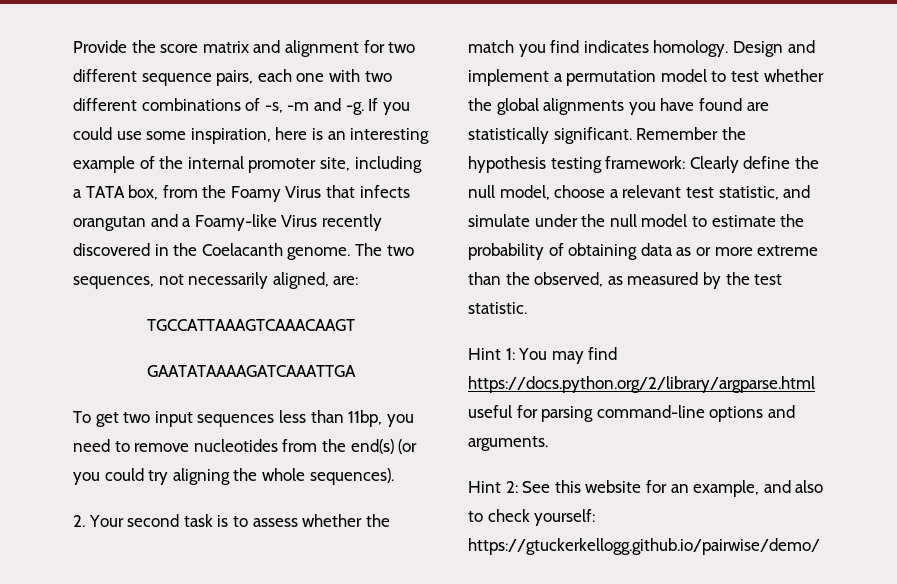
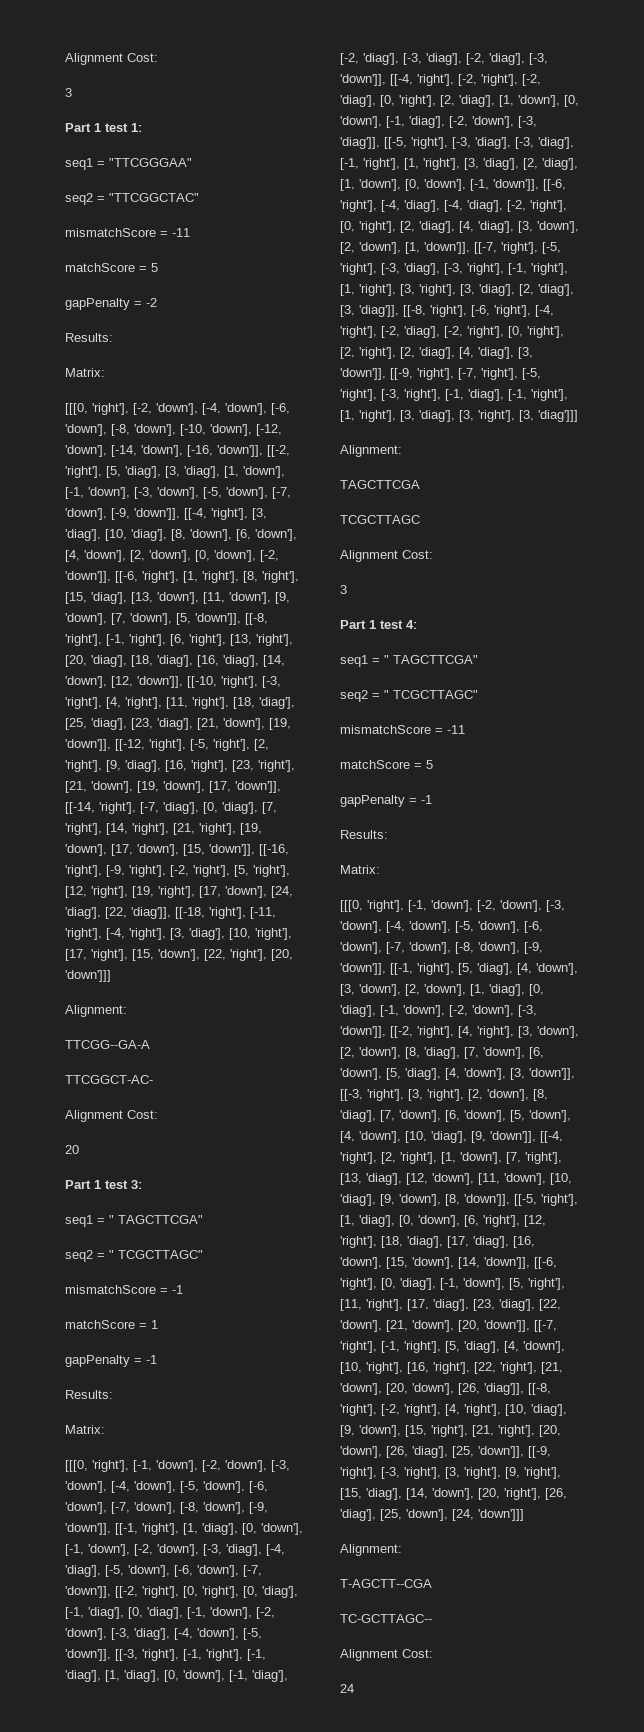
[73,40,416,57] [73,69,392,86] [73,98,410,115] [73,127,430,144] [73,156,422,173] [73,185,410,202] [73,214,382,231] [73,243,414,260] [73,272,359,289] [147,319,356,331] [147,365,357,377] [73,410,414,427] [73,439,418,454] [73,468,394,485] [73,514,390,527] [468,40,815,57] [468,69,824,86] [468,98,769,115] [468,127,746,144] [468,156,819,173] [468,185,811,200] [468,214,805,227] [468,243,819,260] [468,272,783,289] [468,302,527,314] [468,347,618,364] [468,376,815,393] [468,405,795,422] [468,436,548,451] [468,480,824,497] [468,509,596,526] [468,538,820,555] Provide the score matrix and alignment for two different sequence pairs, each one with two different combinations of -s, -m and -g. If you could use some inspiration, here is an interesting example of the internal promoter site, including a TATA box, from the Foamy Virus that infects orangutan and a Foamy-like Virus recently discovered in the Coelacanth genome. The two sequences, not necessarily aligned, are: // TGCCATTAAAGTCAAACAAGT // GAATATAAAAGATCAAATTGA // To get two input sequences less than 11bp, you need to remove nucleotides from the end(s) (or you could try aligning the whole sequences). // 2. Your second task is to assess whether the match you find indicates homology. Design and implement a permutation model to test whether the global alignments you have found are statistically significant. Remember the hypothesis testing framework: Clearly define the null model, choose a relevant test statistic, and simulate under the null model to estimate the probability of obtaining data as or more extreme than the observed, as measured by the test statistic. // Hint 1: You may find https://docs.python.org/2/library/argparse.html useful for parsing command-line options and arguments. // Hint 2: See this website for an example, and also to check yourself: https://gtuckerkellogg.github.io/pairwise/demo/ -> [65,53,158,65] [65,88,72,97] [65,123,142,132] [65,158,192,170] [65,193,199,205] [65,228,190,237] [65,263,158,272] [65,298,157,310] [65,333,113,342] [65,368,105,377] [65,403,290,415] [65,424,282,436] [65,445,290,457] [65,466,285,478] [65,487,291,499] [65,508,267,520] [65,529,297,541] [65,550,279,562] [65,571,299,583] [65,592,290,604] [65,613,268,625] [65,634,293,646] [65,655,285,667] [65,676,281,688] [65,697,295,709] [65,718,291,730] [65,739,269,751] [65,760,295,772] [65,781,281,793] [65,802,277,814] [65,823,262,835] [65,844,289,856] [65,865,290,877] [65,886,293,898] [65,907,276,919] [65,928,292,940] [65,949,293,961] [65,970,111,982] [65,1005,127,1017] [65,1040,150,1049] [65,1075,153,1084] [65,1110,158,1122] [65,1145,79,1154] [65,1180,142,1189] [65,1215,203,1227] [65,1250,203,1262] [65,1285,183,1294] [65,1320,158,1329] [65,1355,157,1367] [65,1390,113,1399] [65,1425,105,1434] [65,1460,290,1472] [65,1481,268,1493] [65,1502,268,1514] [65,1523,303,1535] [65,1544,285,1556] [65,1565,262,1577] [65,1586,298,1598] [65,1607,275,1619] [65,1628,262,1640] [65,1649,266,1661] [65,1670,288,1682] [340,53,548,65] [340,74,541,86] [340,95,579,107] [340,116,537,128] [340,137,574,149] [340,158,578,170] [340,179,566,191] [340,200,567,212] [340,221,579,233] [340,242,561,254] [340,263,568,275] [340,284,574,296] [340,305,554,317] [340,326,564,338] [340,347,533,359] [340,368,541,380] [340,389,568,401] [340,410,578,422] [340,445,402,457] [340,480,420,489] [340,515,420,524] [340,550,433,562] [340,585,347,594] [340,620,417,629] [340,655,478,667] [340,690,478,702] [340,725,465,734] [340,760,433,769] [340,795,432,807] [340,830,388,839] [340,865,380,874] [340,900,565,912] [340,921,543,933] [340,942,543,954] [340,963,578,975] [340,984,544,996] [340,1005,537,1017] [340,1026,579,1038] [340,1047,544,1059] [340,1068,575,1080] [340,1089,548,1101] [340,1110,571,1122] [340,1131,563,1143] [340,1152,562,1164] [340,1173,572,1185] [340,1194,578,1206] [340,1215,546,1227] [340,1236,535,1248] [340,1257,557,1269] [340,1278,565,1290] [340,1299,561,1311] [340,1320,557,1332] [340,1341,565,1353] [340,1362,563,1374] [340,1383,551,1395] [340,1404,567,1416] [340,1425,561,1437] [340,1446,551,1458] [340,1467,561,1479] [340,1488,567,1500] [340,1509,524,1521] [340,1544,402,1556] [340,1579,432,1588] [340,1614,432,1623] [340,1649,433,1661] [340,1684,354,1693] Alignment Cost: // 3 // Part 1 test 1: // seq1 = "TTCGGGAA" // seq2 = "TTCGGCTAC" // mismatchScore = -11 // matchScore = 5 // gapPenalty = -2 // Results: // Matrix: // [[[0, 'right'], [-2, 'down'], [-4, 'down'], [-6, 'down'], [-8, 'down'], [-10, 'down'], [-12, 'down'], [-14, 'down'], [-16, 'down']], [[-2, 'right'], [5, 'diag'], [3, 'diag'], [1, 'down'], [-1, 'down'], [-3, 'down'], [-5, 'down'], [-7, 'down'], [-9, 'down']], [[-4, 'right'], [3, 'diag'], [10, 'diag'], [8, 'down'], [6, 'down'], [4, 'down'], [2, 'down'], [0, 'down'], [-2, 'down']], [[-6, 'right'], [1, 'right'], [8, 'right'], [15, 'diag'], [13, 'down'], [11, 'down'], [9, 'down'], [7, 'down'], [5, 'down']], [[-8, 'right'], [-1, 'right'], [6, 'right'], [13, 'right'], [20, 'diag'], [18, 'diag'], [16, 'diag'], [14, 'down'], [12, 'down']], [[-10, 'right'], [-3, 'right'], [4, 'right'], [11, 'right'], [18, 'diag'], [25, 'diag'], [23, 'diag'], [21, 'down'], [19, 'down']], [[-12, 'right'], [-5, 'right'], [2, 'right'], [9, 'diag'], [16, 'right'], [23, 'right'], [21, 'down'], [19, 'down'], [17, 'down']], [[-14, 'right'], [-7, 'diag'], [0, 'diag'], [7, 'right'], [14, 'right'], [21, 'right'], [19, 'down'], [17, 'down'], [15, 'down']], [[-16, 'right'], [-9, 'right'], [-2, 'right'], [5, 'right'], [12, 'right'], [19, 'right'], [17, 'down'], [24, 'diag'], [22, 'diag']], [[-18, 'right'], [-11, 'right'], [-4, 'right'], [3, 'diag'], [10, 'right'], [17, 'right'], [15, 'down'], [22, 'right'], [20, 'down']]] // Alignment: // TTCGG--GA-A // TTCGGCT-AC- // Alignment Cost: // 20 // Part 1 test 3: // seq1 = " TAGCTTCGA" // seq2 = " TCGCTTAGC" // mismatchScore = -1 // matchScore = 1 // gapPenalty = -1 // Results: // Matrix: // [[[0, 'right'], [-1, 'down'], [-2, 'down'], [-3, 'down'], [-4, 'down'], [-5, 'down'], [-6, 'down'], [-7, 'down'], [-8, 'down'], [-9, 'down']], [[-1, 'right'], [1, 'diag'], [0, 'down'], [-1, 'down'], [-2, 'down'], [-3, 'diag'], [-4, 'diag'], [-5, 'down'], [-6, 'down'], [-7, 'down']], [[-2, 'right'], [0, 'right'], [0, 'diag'], [-1, 'diag'], [0, 'diag'], [-1, 'down'], [-2, 'down'], [-3, 'diag'], [-4, 'down'], [-5, 'down']], [[-3, 'right'], [-1, 'right'], [-1, 'diag'], [1, 'diag'], [0, 'down'], [-1, 'diag'], [-2, 'diag'], [-3, 'diag'], [-2, 'diag'], [-3, 'down']], [[-4, 'right'], [-2, 'right'], [-2, 'diag'], [0, 'right'], [2, 'diag'], [1, 'down'], [0, 'down'], [-1, 'diag'], [-2, 'down'], [-3, 'diag']], [[-5, 'right'], [-3, 'diag'], [-3, 'diag'], [-1, 'right'], [1, 'right'], [3, 'diag'], [2, 'diag'], [1, 'down'], [0, 'down'], [-1, 'down']], [[-6, 'right'], [-4, 'diag'], [-4, 'diag'], [-2, 'right'], [0, 'right'], [2, 'diag'], [4, 'diag'], [3, 'down'], [2, 'down'], [1, 'down']], [[-7, 'right'], [-5, 'right'], [-3, 'diag'], [-3, 'right'], [-1, 'right'], [1, 'right'], [3, 'right'], [3, 'diag'], [2, 'diag'], [3, 'diag']], [[-8, 'right'], [-6, 'right'], [-4, 'right'], [-2, 'diag'], [-2, 'right'], [0, 'right'], [2, 'right'], [2, 'diag'], [4, 'diag'], [3, 'down']], [[-9, 'right'], [-7, 'right'], [-5, 'right'], [-3, 'right'], [-1, 'diag'], [-1, 'right'], [1, 'right'], [3, 'diag'], [3, 'right'], [3, 'diag']]] // Alignment: // TAGCTTCGA // TCGCTTAGC // Alignment Cost: // 3 // Part 1 test 4: // seq1 = " TAGCTTCGA" // seq2 = " TCGCTTAGC" // mismatchScore = -11 // matchScore = 5 // gapPenalty = -1 // Results: // Matrix: // [[[0, 'right'], [-1, 'down'], [-2, 'down'], [-3, 'down'], [-4, 'down'], [-5, 'down'], [-6, 'down'], [-7, 'down'], [-8, 'down'], [-9, 'down']], [[-1, 'right'], [5, 'diag'], [4, 'down'], [3, 'down'], [2, 'down'], [1, 'diag'], [0, 'diag'], [-1, 'down'], [-2, 'down'], [-3, 'down']], [[-2, 'right'], [4, 'right'], [3, 'down'], [2, 'down'], [8, 'diag'], [7, 'down'], [6, 'down'], [5, 'diag'], [4, 'down'], [3, 'down']], [[-3, 'right'], [3, 'right'], [2, 'down'], [8, 'diag'], [7, 'down'], [6, 'down'], [5, 'down'], [4, 'down'], [10, 'diag'], [9, 'down']], [[-4, 'right'], [2, 'right'], [1, 'down'], [7, 'right'], [13, 'diag'], [12, 'down'], [11, 'down'], [10, 'diag'], [9, 'down'], [8, 'down']], [[-5, 'right'], [1, 'diag'], [0, 'down'], [6, 'right'], [12, 'right'], [18, 'diag'], [17, 'diag'], [16, 'down'], [15, 'down'], [14, 'down']], [[-6, 'right'], [0, 'diag'], [-1, 'down'], [5, 'right'], [11, 'right'], [17, 'diag'], [23, 'diag'], [22, 'down'], [21, 'down'], [20, 'down']], [[-7, 'right'], [-1, 'right'], [5, 'diag'], [4, 'down'], [10, 'right'], [16, 'right'], [22, 'right'], [21, 'down'], [20, 'down'], [26, 'diag']], [[-8, 'right'], [-2, 'right'], [4, 'right'], [10, 'diag'], [9, 'down'], [15, 'right'], [21, 'right'], [20, 'down'], [26, 'diag'], [25, 'down']], [[-9, 'right'], [-3, 'right'], [3, 'right'], [9, 'right'], [15, 'diag'], [14, 'down'], [20, 'right'], [26, 'diag'], [25, 'down'], [24, 'down']]] // Alignment: // T-AGCTT--CGA // TC-GCTTAGC-- // Alignment Cost: // 24

